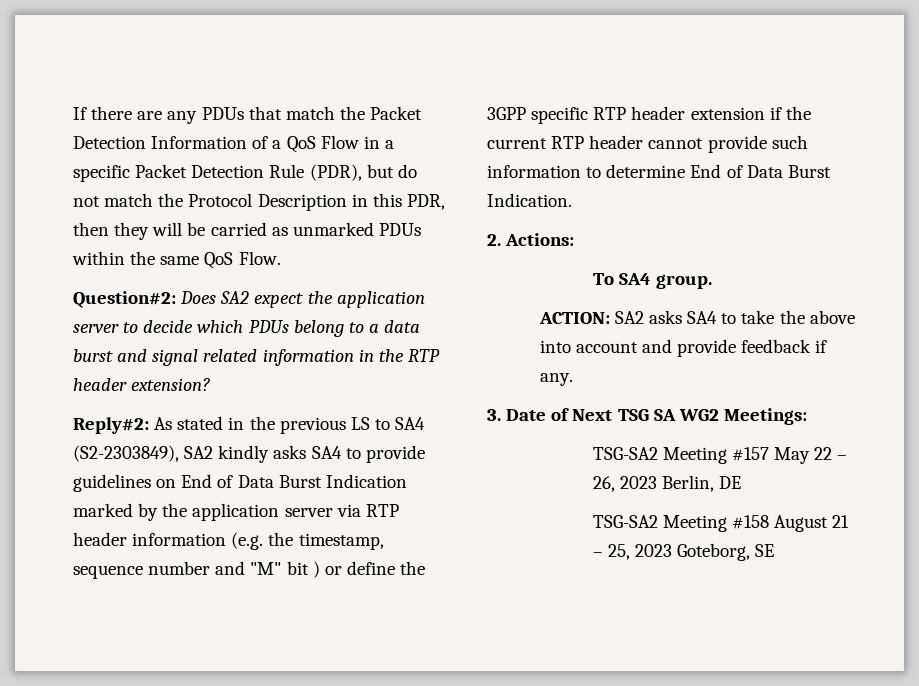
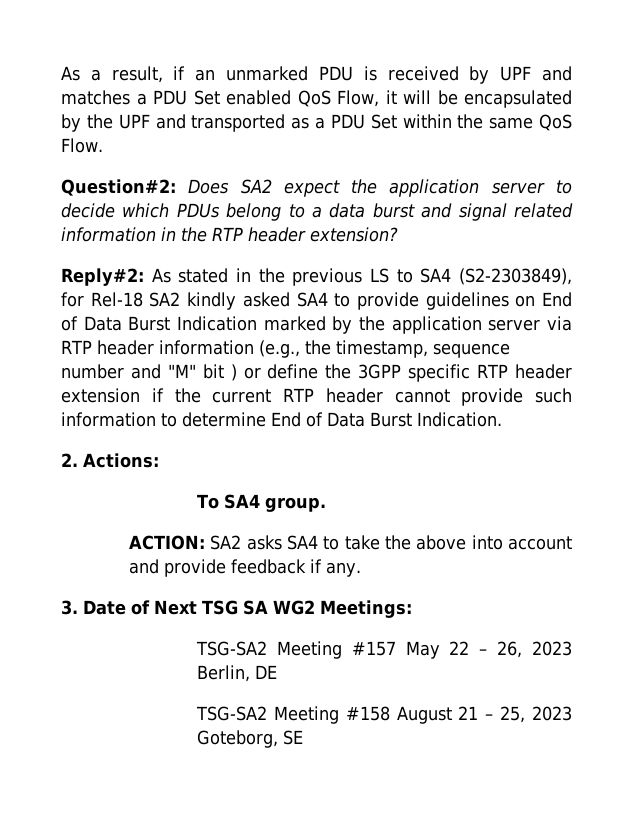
[73,106,423,124] [73,135,394,153] [73,164,417,182] [73,193,445,211] [73,222,421,240] If there are any PDUs that match the Packet Detection Information of a QoS Flow in a specific Packet Detection Rule (PDR), but do not match the Protocol Description in this PDR, then they will be carried as unmarked PDUs -> [61,66,572,84] [61,90,572,108] [61,114,397,132] As a result, if an unmarked PDU is received by UPF and matches a PDU Set enabled QoS Flow, it will be encapsulated by the UPF and transported as a PDU Set
(179, 453) none -> [61,292,143,307] for Rel-18
[273,445,307,459] asks -> [242,292,290,307] asked
[231,532,264,550] (e.g. -> [258,340,300,358] (e.g.,

